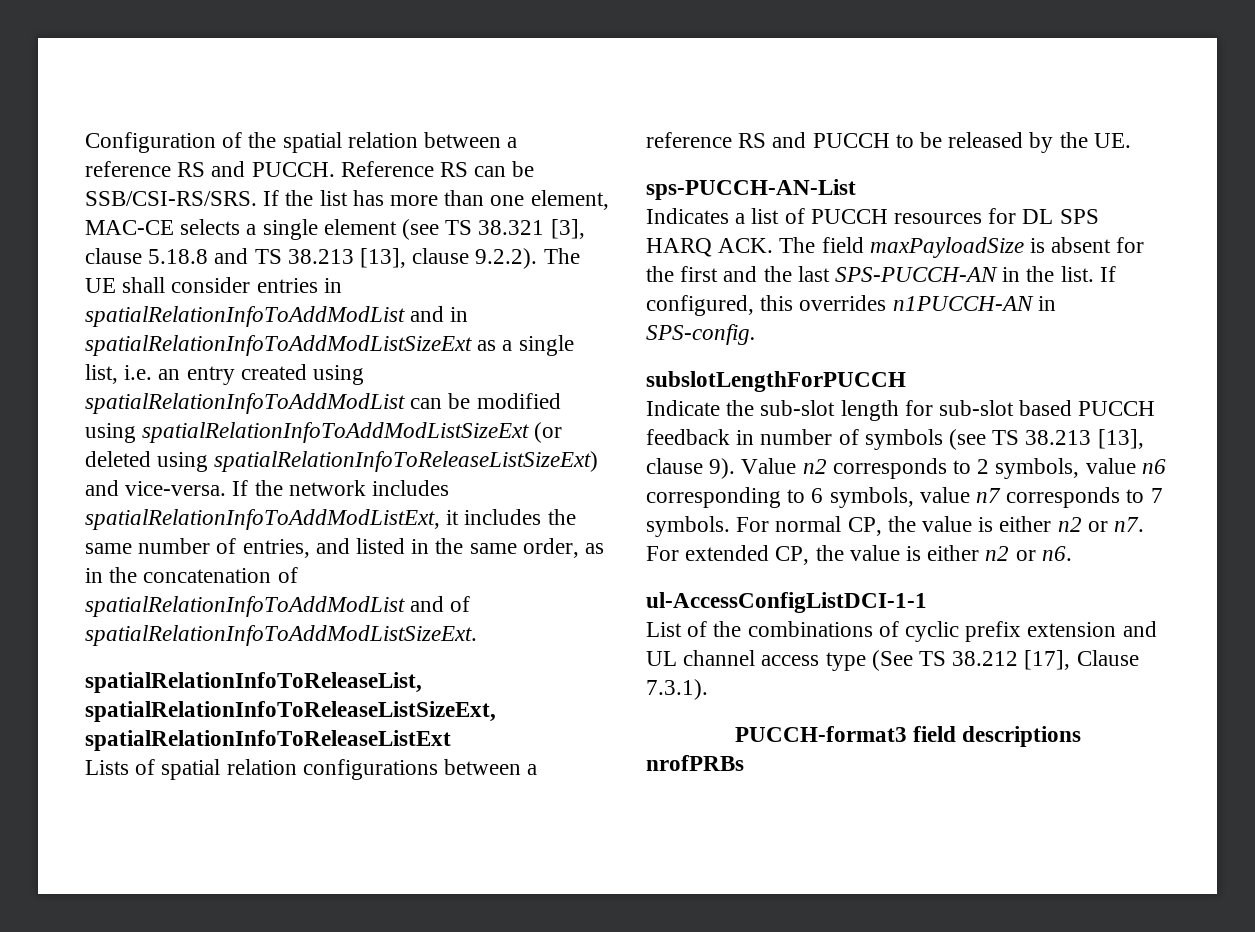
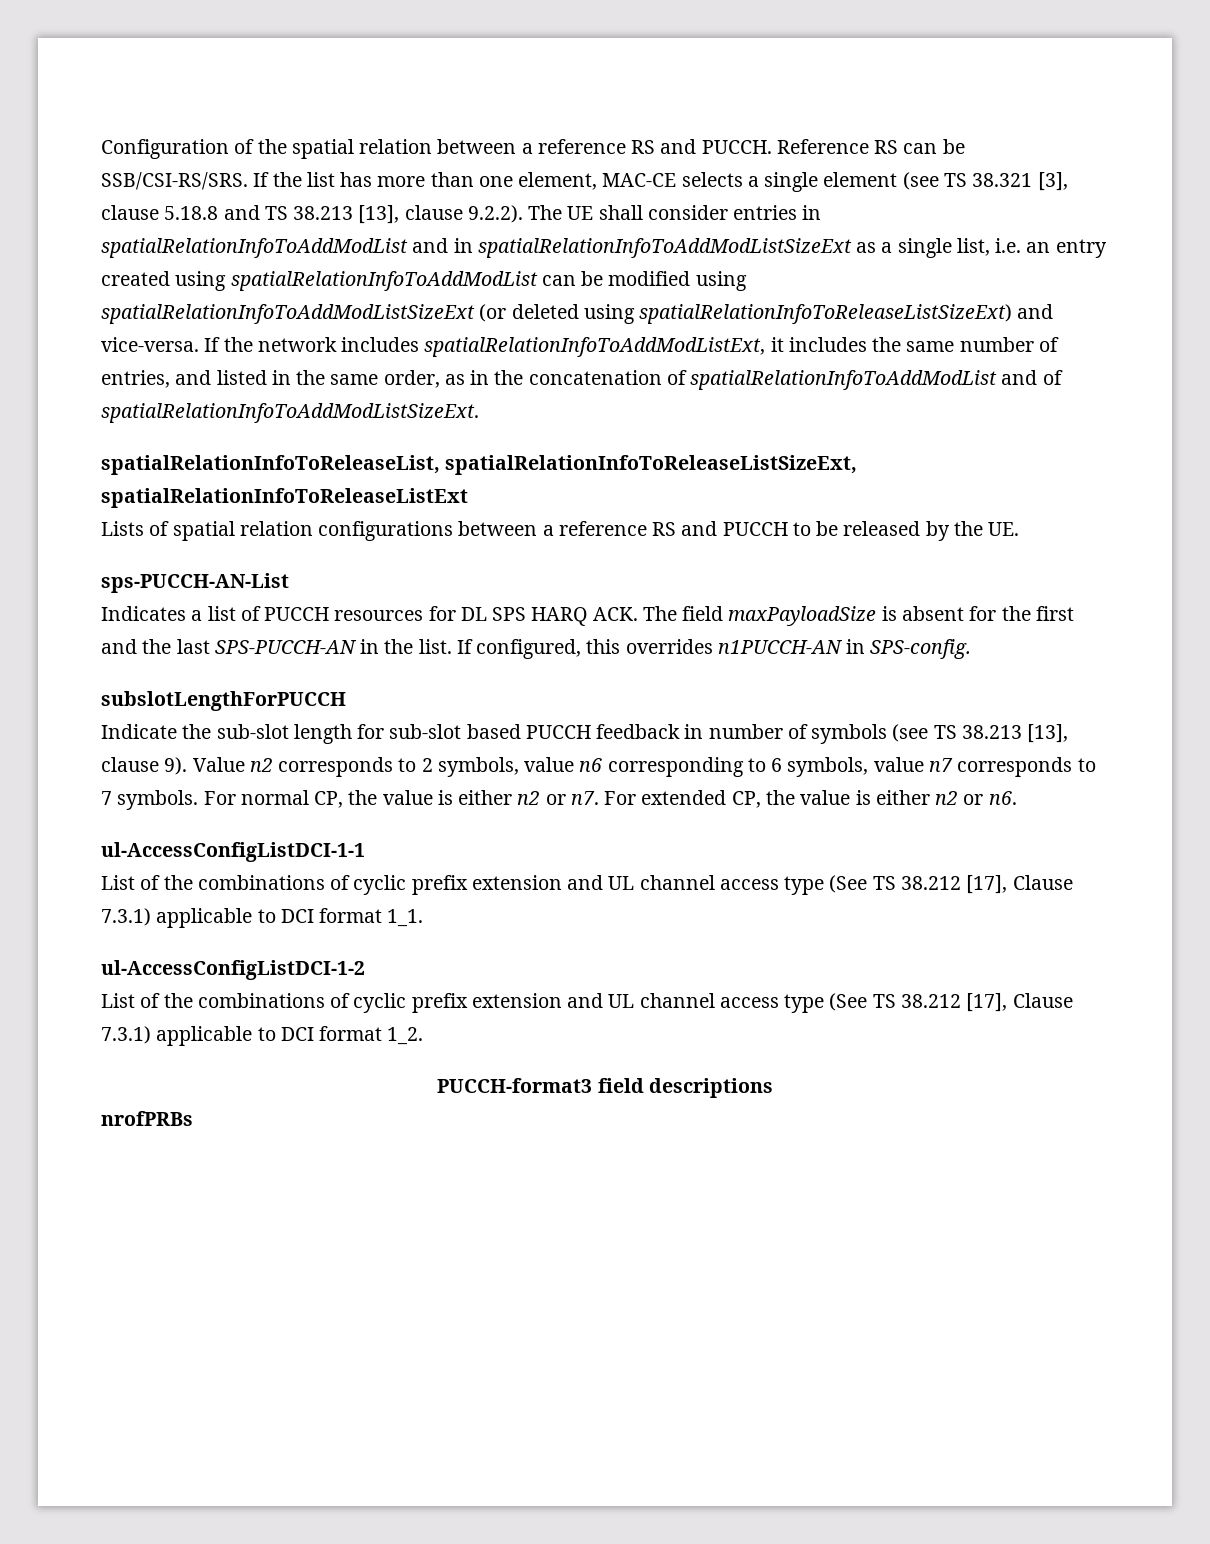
[646,679,708,700] 7.3.1). -> [101,908,424,928] [101,960,365,980] [101,993,1073,1013] [101,1026,424,1046] 7.3.1) applicable to DCI format 1_1. // ul-AccessConfigListDCI-1-2 // List of the combinations of cyclic prefix extension and UL channel access type (See TS 38.212 [17], Clause 7.3.1) applicable to DCI format 1_2.

